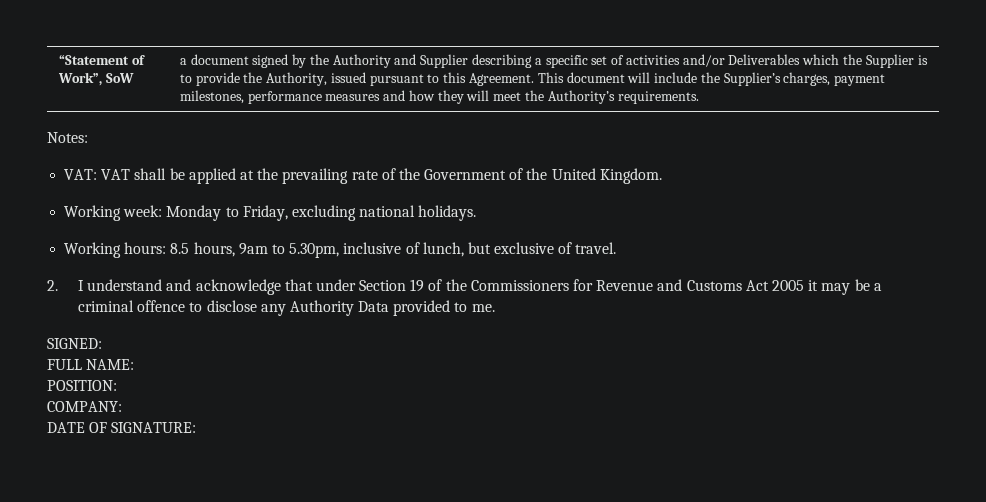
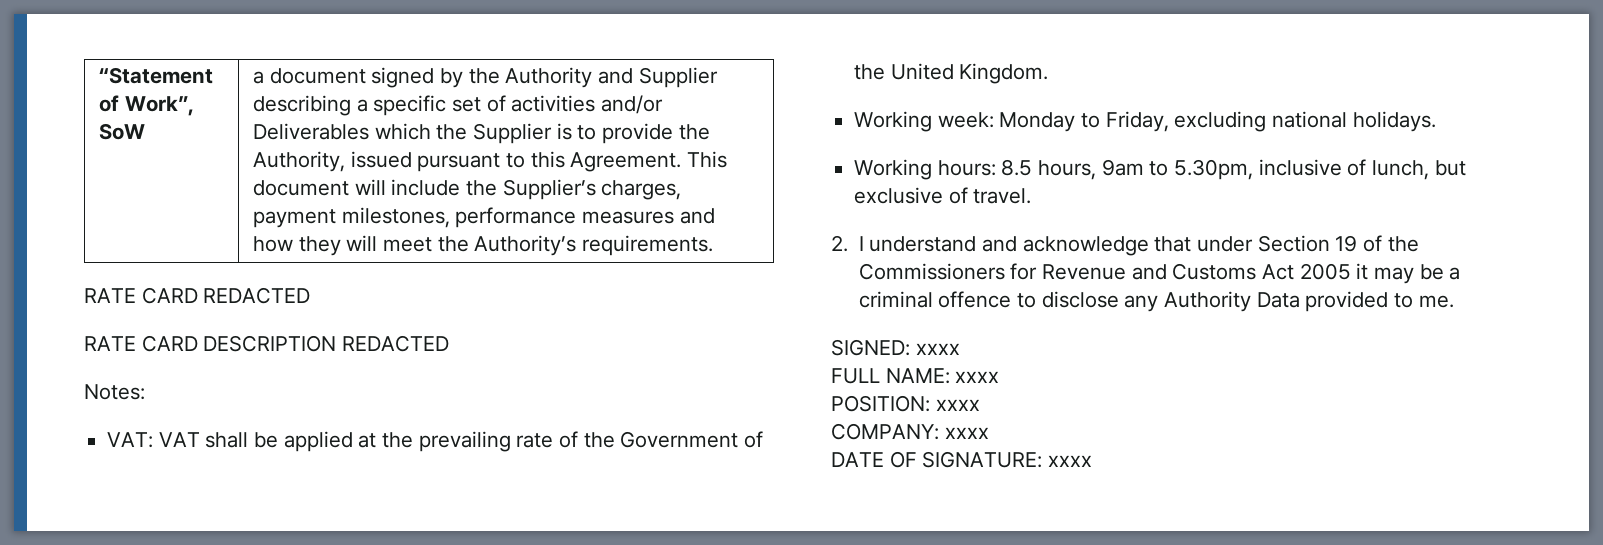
(699, 97) none -> [84,287,311,304] [84,335,450,352] // RATE CARD REDACTED // RATE CARD DESCRIPTION REDACTED
(102, 343) none -> [915,343,960,355] xxxx
(135, 364) none -> [955,371,1000,383] xxxx
(117, 385) none -> [935,399,980,411] xxxx
(122, 406) none -> [944,427,989,439] xxxx
(197, 427) none -> [1048,455,1093,467] xxxx

